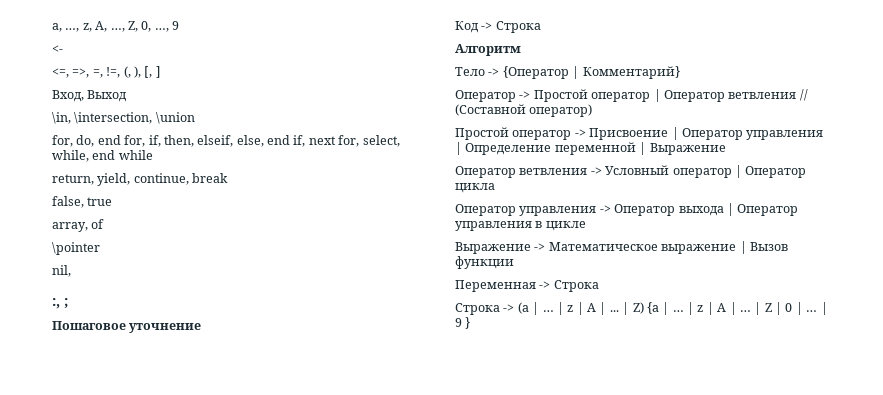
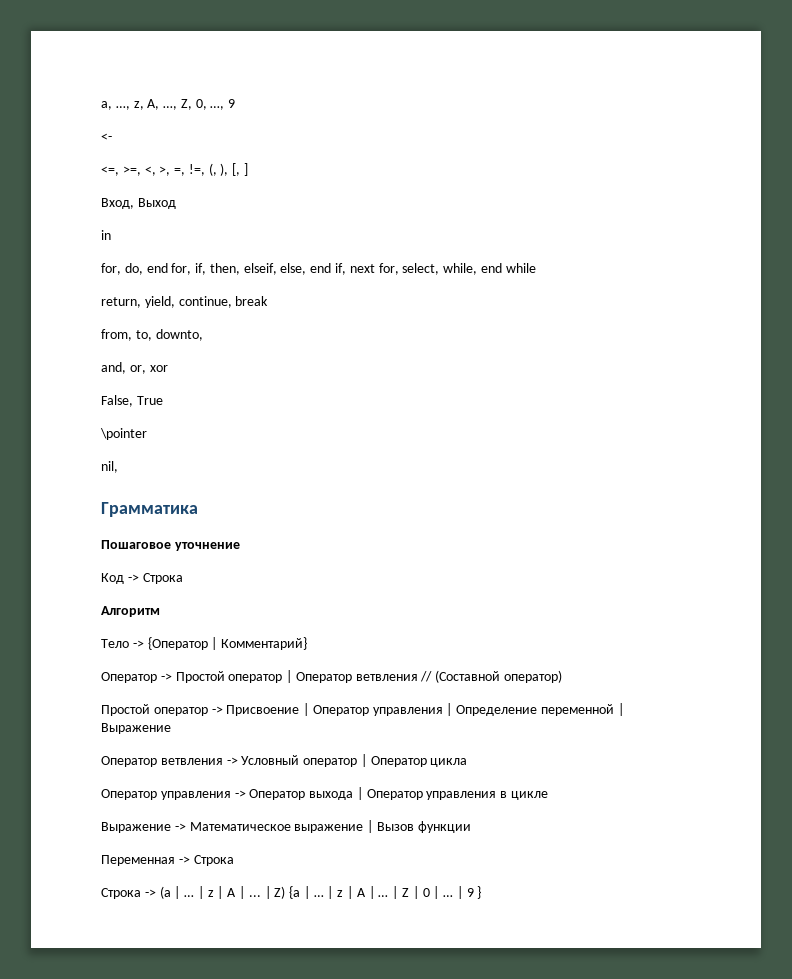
[72,68,90,78] =>, -> [122,166,171,176] >=, <, >,
[52,112,195,124] \in, \intersection, \union -> [101,230,111,240] in
[52,196,113,208] [52,219,105,232] false, true // array, of -> [101,329,203,341] [101,362,168,374] [101,395,163,407] from, to, downto, // and, or, xor // False, True
[52,298,68,309] :, ; -> [101,502,198,517] Грамматика

